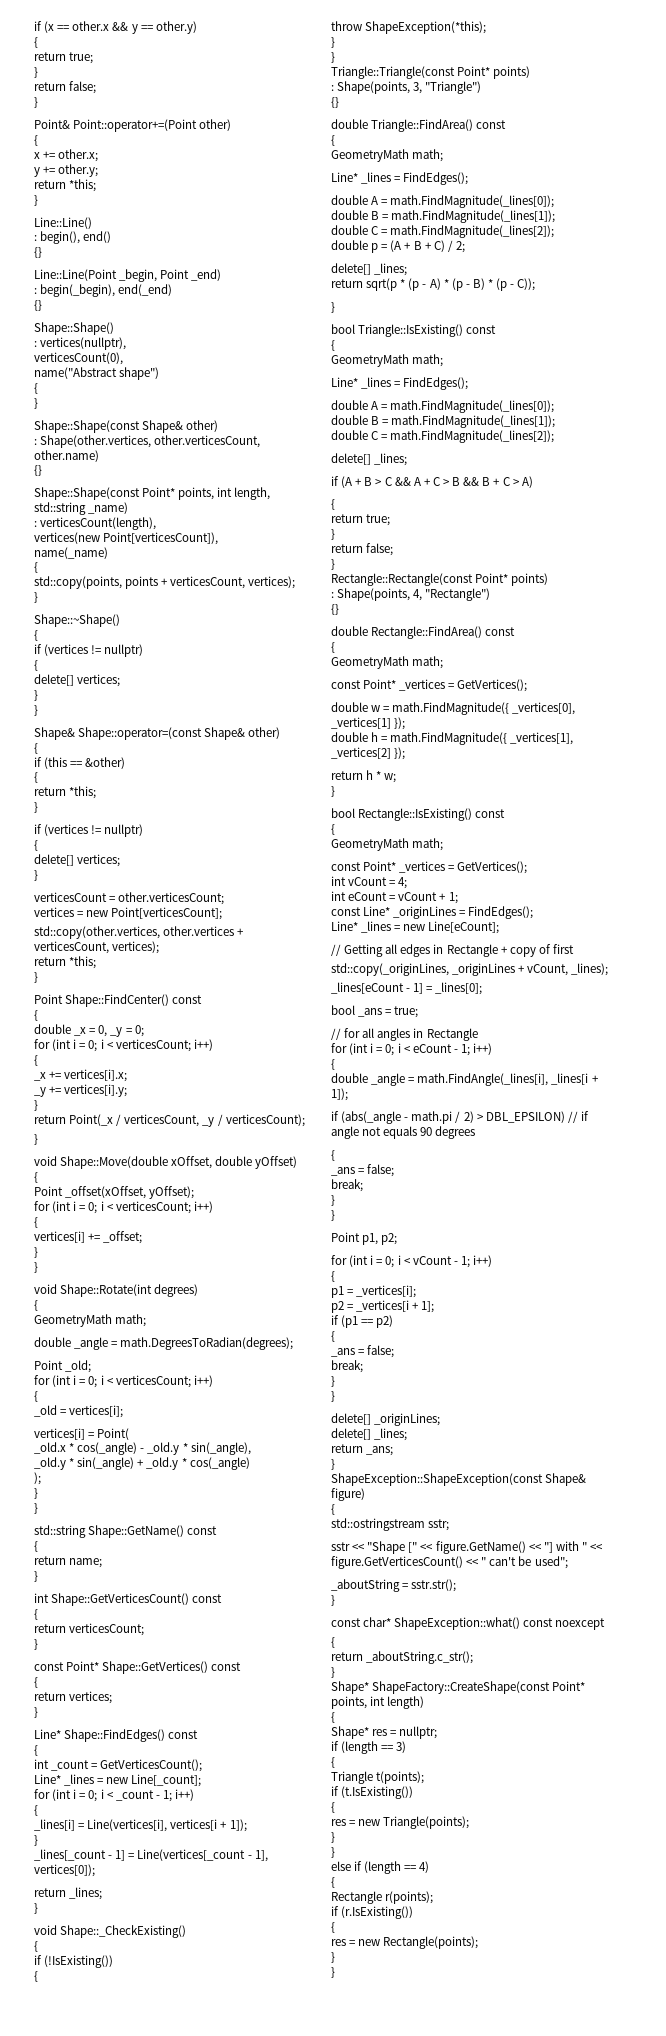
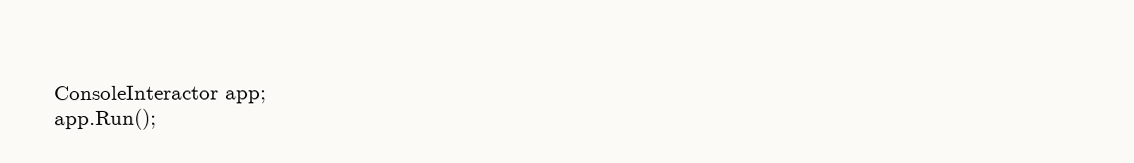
[34,21,197,34] [34,37,38,48] [34,52,94,64] [34,67,38,78] [34,81,97,94] [34,97,38,108] [34,119,232,132] [34,135,38,146] [34,149,99,162] [34,164,99,177] [34,179,97,192] [34,195,38,206] [34,217,92,229] [34,231,112,244] [34,247,42,258] [34,269,222,282] [34,284,173,297] [34,300,42,311] [34,322,114,335] [34,337,127,350] [34,352,123,365] [34,367,160,380] [34,383,38,394] [34,398,38,409] [34,420,219,433] [34,435,261,448] [34,450,99,462] [34,465,42,476] [34,487,271,500] [34,502,129,515] [34,517,157,530] [34,532,219,545] [34,547,108,559] [34,562,38,573] [34,576,296,589] [34,592,38,603] [34,614,120,627] [34,630,38,641] [34,644,144,657] [34,660,38,671] [34,674,121,687] [34,690,38,701] [34,705,38,716] [34,727,281,740] [34,743,38,754] [34,757,126,769] [34,772,38,783] [34,786,97,799] [34,802,38,813] [34,824,144,837] [34,840,38,851] [34,854,121,867] [34,870,38,881] [34,892,225,905] [34,907,223,920] [34,926,244,939] [34,941,160,954] [34,956,97,969] [34,972,38,983] [34,994,203,1007] [34,1010,38,1021] [34,1024,144,1037] [34,1039,213,1052] [34,1055,38,1066] [34,1069,128,1082] [34,1084,128,1097] [34,1100,38,1111] [34,1114,305,1127] [34,1134,38,1145] [34,1156,298,1169] [34,1172,38,1183] [34,1186,195,1199] [34,1201,213,1214] [34,1217,38,1228] [34,1231,143,1244] [34,1247,38,1258] [34,1262,38,1273] [34,1284,199,1297] [34,1300,38,1311] [34,1314,147,1327] [34,1337,294,1350] [34,1360,92,1373] [34,1375,213,1388] [34,1391,38,1402] [34,1405,124,1418] [34,1428,130,1440] [34,1442,251,1455] [34,1457,250,1470] [34,1472,41,1485] [34,1488,38,1499] [34,1503,38,1514] [34,1525,218,1538] [34,1541,38,1552] [34,1556,103,1568] [34,1571,38,1582] [34,1593,223,1606] [34,1609,38,1620] [34,1623,145,1636] [34,1639,38,1650] [34,1661,242,1674] [34,1677,38,1688] [34,1691,113,1704] [34,1707,38,1718] [34,1729,199,1742] [34,1745,38,1756] [34,1759,203,1772] [34,1774,202,1787] [34,1789,195,1802] [34,1805,38,1816] [34,1819,247,1832] [34,1835,38,1846] [34,1849,268,1862] [34,1864,95,1877] [34,1887,103,1900] [34,1903,38,1914] [34,1925,187,1938] [34,1941,38,1952] [34,1955,114,1968] [34,1971,38,1982] [331,21,487,34] [331,37,335,48] [331,52,335,63] [331,66,531,79] [331,81,482,94] [331,97,339,108] [331,119,507,132] [331,135,335,146] [331,149,444,162] [331,172,469,185] [331,195,555,208] [331,210,556,223] [331,225,555,238] [331,240,465,253] [331,263,408,276] [331,278,536,291] [331,302,335,313] [331,324,497,337] [331,340,335,351] [331,354,444,367] [331,377,469,390] [331,400,555,413] [331,415,556,428] [331,430,555,443] [331,453,408,466] [331,476,533,488] [331,499,335,510] [331,514,391,526] [331,529,335,540] [331,543,394,556] [331,559,335,570] [331,573,549,586] [331,588,491,601] [331,604,339,615] [331,626,516,639] [331,642,335,653] [331,656,444,669] [331,679,528,692] [331,702,576,715] [331,717,406,730] [331,732,574,745] [331,747,406,760] [331,770,397,783] [331,786,335,797] [331,808,506,821] [331,824,335,835] [331,838,444,851] [331,861,528,874] [331,876,408,889] [331,891,458,904] [331,906,534,919] [331,921,500,934] [331,944,574,957] [331,963,609,976] [331,982,483,995] [331,1005,419,1018] [331,1028,478,1041] [331,1043,493,1056] [331,1059,335,1070] [331,1073,598,1086] [331,1088,348,1101] [331,1111,589,1124] [331,1126,476,1139] [331,1150,335,1161] [331,1164,395,1177] [331,1179,363,1192] [331,1195,335,1206] [331,1210,335,1221] [331,1232,398,1245] [331,1255,493,1268] [331,1271,335,1282] [331,1285,417,1298] [331,1300,435,1313] [331,1315,394,1328] [331,1331,335,1342] [331,1345,395,1358] [331,1360,363,1373] [331,1376,335,1387] [331,1391,335,1402] [331,1413,441,1426] [331,1428,408,1441] [331,1444,394,1456] [331,1459,335,1470] [331,1473,587,1486] [331,1488,365,1501] [331,1504,335,1515] [331,1518,450,1531] [331,1541,603,1554] [331,1556,568,1569] [331,1579,457,1592] [331,1595,335,1606] [331,1617,606,1630] [331,1637,335,1648] [331,1651,474,1664] [331,1667,335,1678] [331,1681,586,1694] [331,1696,425,1709] [331,1712,335,1723] [331,1726,438,1739] [331,1741,407,1754] [331,1757,335,1768] [331,1771,425,1784] [331,1786,414,1799] [331,1802,335,1813] [331,1816,470,1829] [331,1832,335,1843] [331,1847,335,1858] [331,1861,430,1874] [331,1877,335,1888] [331,1891,434,1904] [331,1906,414,1919] [331,1922,335,1933] [331,1936,479,1949] [331,1952,335,1963] [331,1967,335,1978] if (x == other.x && y == other.y) // { // return true; // } // return false; // } // Point& Point::operator+=(Point other) // { // x += other.x; // y += other.y; // return *this; // } // Line::Line() // : begin(), end() // {} // Line::Line(Point _begin, Point _end) // : begin(_begin), end(_end) // {} // Shape::Shape() // : vertices(nullptr), // verticesCount(0), // name("Abstract shape") // { // } // Shape::Shape(const Shape& other) // : Shape(other.vertices, other.verticesCount, other.name) // {} // Shape::Shape(const Point* points, int length, std::string _name) // : verticesCount(length), // vertices(new Point[verticesCount]), // name(_name) // { // std::copy(points, points + verticesCount, vertices); // } // Shape::~Shape() // { // if (vertices != nullptr) // { // delete[] vertices; // } // } // Shape& Shape::operator=(const Shape& other) // { // if (this == &other) // { // return *this; // } // if (vertices != nullptr) // { // delete[] vertices; // } // verticesCount = other.verticesCount; // vertices = new Point[verticesCount]; // std::copy(other.vertices, other.vertices + verticesCount, vertices); // return *this; // } // Point Shape::FindCenter() const // { // double _x = 0, _y = 0; // for (int i = 0; i < verticesCount; i++) // { // _x += vertices[i].x; // _y += vertices[i].y; // } // return Point(_x / verticesCount, _y / verticesCount); // } // void Shape::Move(double xOffset, double yOffset) // { // Point _offset(xOffset, yOffset); // for (int i = 0; i < verticesCount; i++) // { // vertices[i] += _offset; // } // } // void Shape::Rotate(int degrees) // { // GeometryMath math; // double _angle = math.DegreesToRadian(degrees); // Point _old; // for (int i = 0; i < verticesCount; i++) // { // _old = vertices[i]; // vertices[i] = Point( // _old.x * cos(_angle) - _old.y * sin(_angle), // _old.y * sin(_angle) + _old.y * cos(_angle) // ); // } // } // std::string Shape::GetName() const // { // return name; // } // int Shape::GetVerticesCount() const // { // return verticesCount; // } // const Point* Shape::GetVertices() const // { // return vertices; // } // Line* Shape::FindEdges() const // { // int _count = GetVerticesCount(); // Line* _lines = new Line[_count]; // for (int i = 0; i < _count - 1; i++) // { // _lines[i] = Line(vertices[i], vertices[i + 1]); // } // _lines[_count - 1] = Line(vertices[_count - 1], vertices[0]); // return _lines; // } // void Shape::_CheckExisting() // { // if (!IsExisting()) // { // throw ShapeException(*this); // } // } // Triangle::Triangle(const Point* points) // : Shape(points, 3, "Triangle") // {} // double Triangle::FindArea() const // { // GeometryMath math; // Line* _lines = FindEdges(); // double A = math.FindMagnitude(_lines[0]); // double B = math.FindMagnitude(_lines[1]); // double C = math.FindMagnitude(_lines[2]); // double p = (A + B + C) / 2; // delete[] _lines; // return sqrt(p * (p - A) * (p - B) * (p - C)); // } // bool Triangle::IsExisting() const // { // GeometryMath math; // Line* _lines = FindEdges(); // double A = math.FindMagnitude(_lines[0]); // double B = math.FindMagnitude(_lines[1]); // double C = math.FindMagnitude(_lines[2]); // delete[] _lines; // if (A + B > C && A + C > B && B + C > A) // { // return true; // } // return false; // } // Rectangle::Rectangle(const Point* points) // : Shape(points, 4, "Rectangle") // {} // double Rectangle::FindArea() const // { // GeometryMath math; // const Point* _vertices = GetVertices(); // double w = math.FindMagnitude({ _vertices[0], _vertices[1] }); // double h = math.FindMagnitude({ _vertices[1], _vertices[2] }); // return h * w; // } // bool Rectangle::IsExisting() const // { // GeometryMath math; // const Point* _vertices = GetVertices(); // int vCount = 4; // int eCount = vCount + 1; // const Line* _originLines = FindEdges(); // Line* _lines = new Line[eCount]; // // Getting all edges in Rectangle + copy of first // std::copy(_originLines, _originLines + vCount, _lines); // _lines[eCount - 1] = _lines[0]; // bool _ans = true; // // for all angles in Rectangle // for (int i = 0; i < eCount - 1; i++) // { // double _angle = math.FindAngle(_lines[i], _lines[i + 1]); // if (abs(_angle - math.pi / 2) > DBL_EPSILON) // if angle not equals 90 degrees // { // _ans = false; // break; // } // } // Point p1, p2; // for (int i = 0; i < vCount - 1; i++) // { // p1 = _vertices[i]; // p2 = _vertices[i + 1]; // if (p1 == p2) // { // _ans = false; // break; // } // } // delete[] _originLines; // delete[] _lines; // return _ans; // } // ShapeException::ShapeException(const Shape& figure) // { // std::ostringstream sstr; // sstr << "Shape [" << figure.GetName() << "] with " << figure.GetVerticesCount() << " can't be used"; // _aboutString = sstr.str(); // } // const char* ShapeException::what() const noexcept // { // return _aboutString.c_str(); // } // Shape* ShapeFactory::CreateShape(const Point* points, int length) // { // Shape* res = nullptr; // if (length == 3) // { // Triangle t(points); // if (t.IsExisting()) // { // res = new Triangle(points); // } // } // else if (length == 4) // { // Rectangle r(points); // if (r.IsExisting()) // { // res = new Rectangle(points); // } // } -> [54,85,267,104] [54,108,157,131] ConsoleInteractor app; // app.Run();

